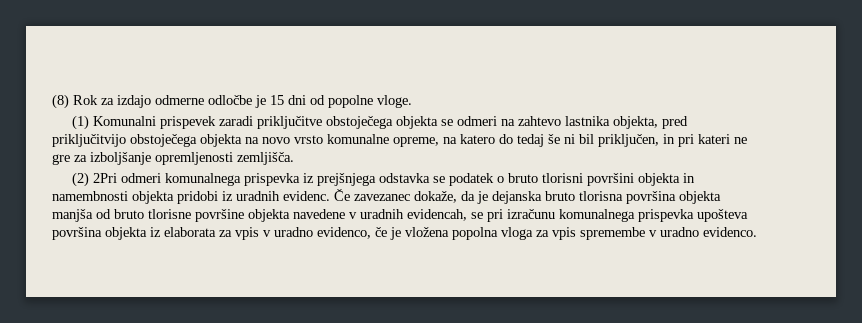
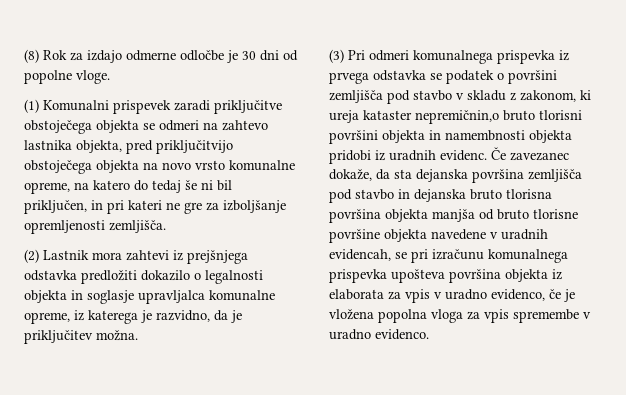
[270,95,284,105] 15 -> [242,51,256,60] 30
[92,173,117,183] 2Pri -> [43,250,248,264] [24,270,263,284] [24,290,275,304] [24,310,242,324] [24,330,138,344] [329,49,365,63] Lastnik mora zahtevi iz prejšnjega odstavka predložiti dokazilo o legalnosti objekta in soglasje upravljalca komunalne opreme, iz katerega je razvidno, da je priključitev možna. // (3) Pri
[316,173,376,186] prejšnjega -> [329,72,369,84] prvega
(504, 179) none -> [508,70,557,84] [329,90,591,104] [329,110,499,124] površini zemljišča pod stavbo v skladu z zakonom, ki ureja kataster nepremičnin,o
[477,191,488,204] je -> [394,169,582,183] [329,189,410,203] sta dejanska površina zemljišča pod stavbo in

